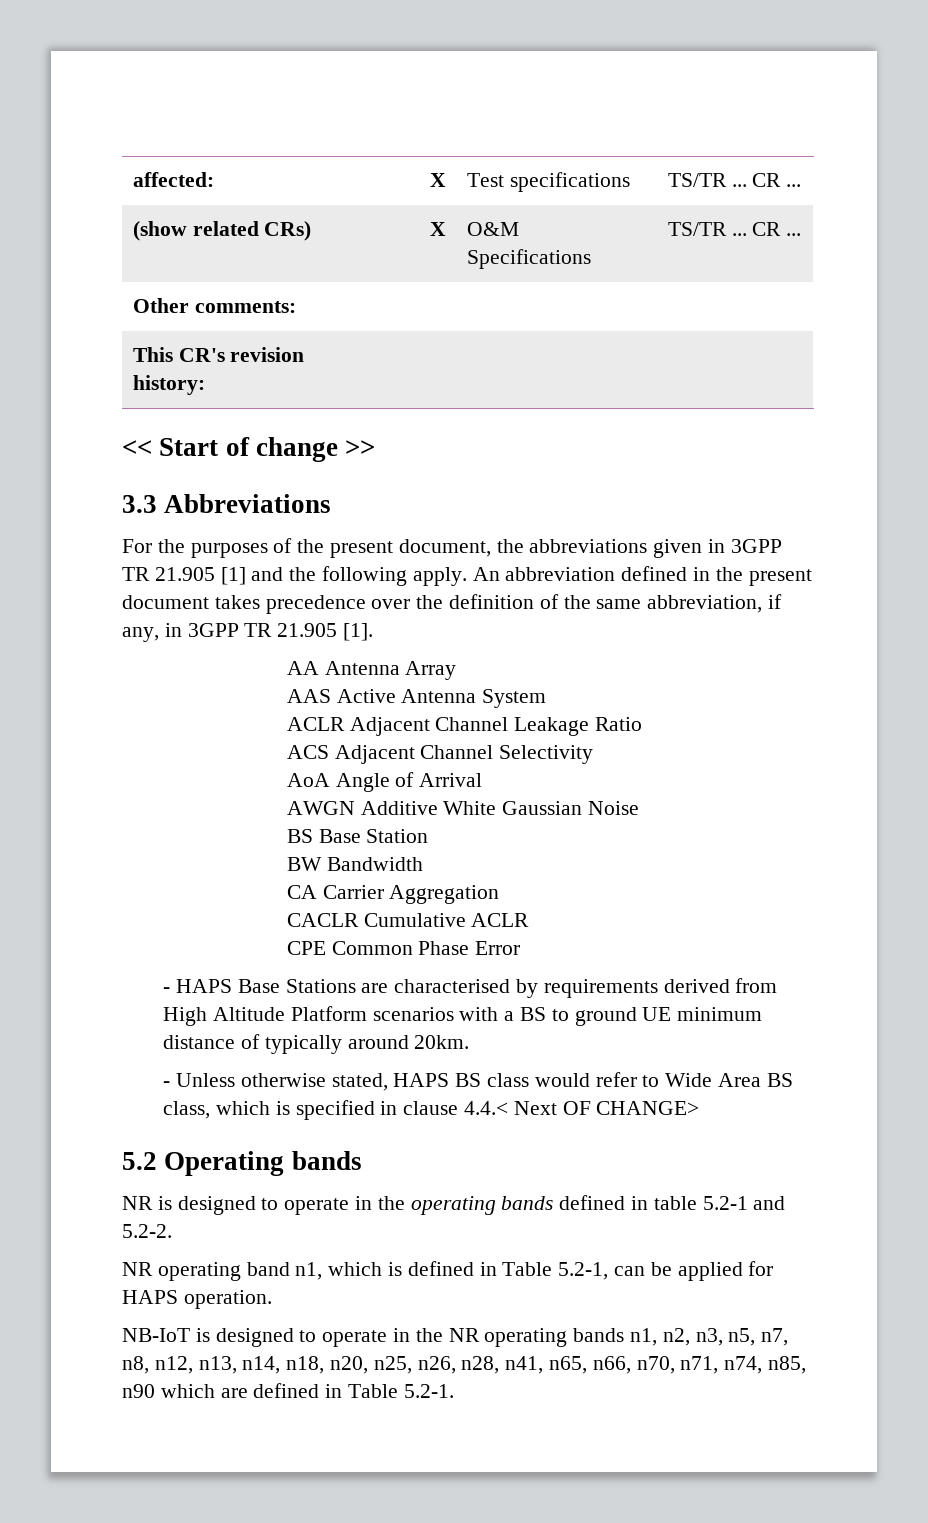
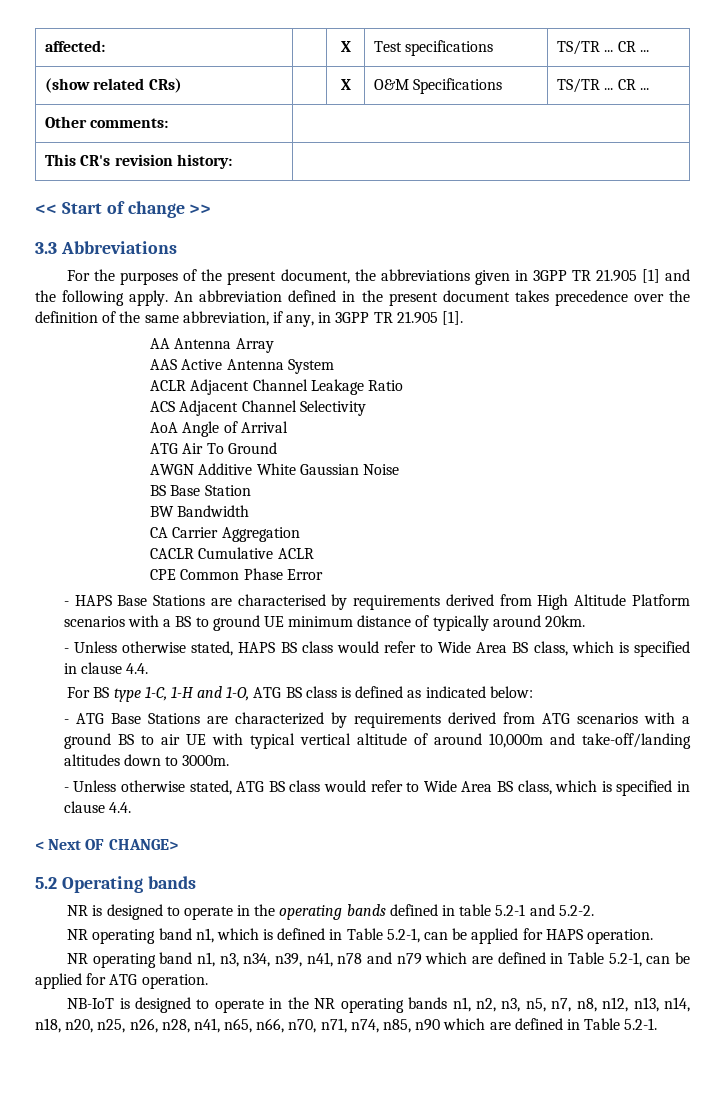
(483, 780) none -> [150,442,277,454] // ATG Air To Ground
[464,1101,509,1115] 4.4.< -> [126,663,149,674] [67,686,533,702] [63,712,690,728] [63,733,691,749] [63,754,230,766] [63,780,691,796] [63,801,131,813] [35,841,44,850] 4.4. // For BS type 1-C, 1-H and 1-O, ATG BS class is defined as indicated below: // - ATG Base Stations are characterized by requirements derived from ATG scenarios with a ground BS to air UE with typical vertical altitude of around 10,000m and take-off/landing altitudes down to 3000m. // - Unless otherwise stated, ATG BS class would refer to Wide Area BS class, which is specified in clause 4.4. // <
(272, 1299) none -> [67,952,690,968] [35,973,208,989] // NR operating band n1, n3, n34, n39, n41, n78 and n79 which are defined in Table 5.2-1, can be applied for ATG operation.

